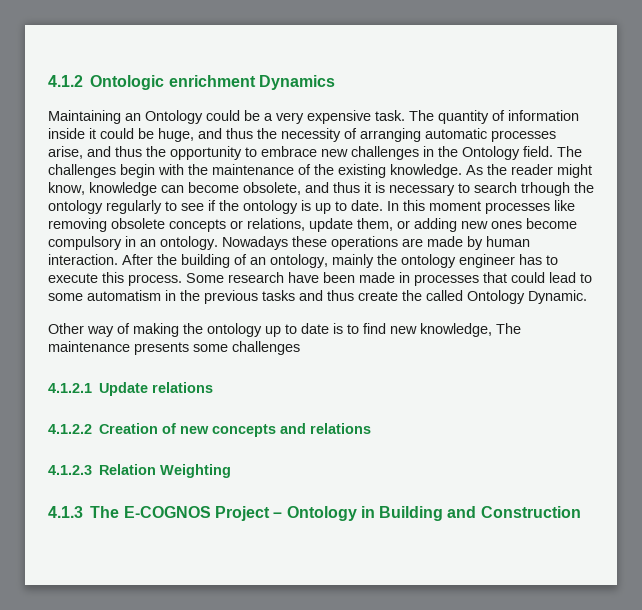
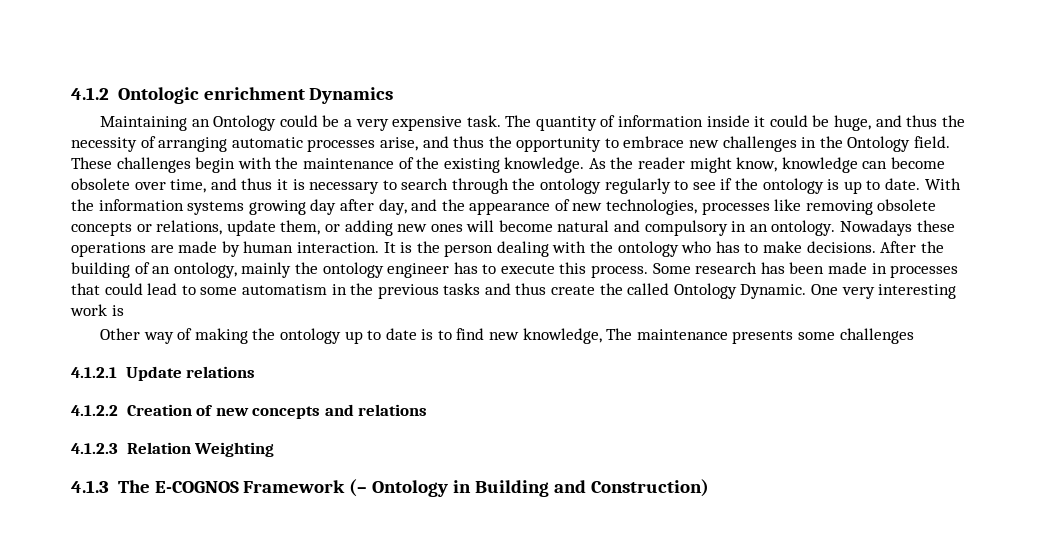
[557,146,582,157] The -> [71,157,112,169] These
[243,182,301,195] obsolete, -> [71,178,207,193] obsolete over time,
[521,182,570,196] trhough -> [451,178,509,194] through
[387,200,481,211] In this moment -> [924,178,961,190] [71,199,698,215] With the information systems growing day after day, and the appearance of new technologies,
[526,218,577,229] become -> [466,220,641,232] will become natural and
(118, 259) none -> [383,241,876,257] It is the person dealing with the ontology who has to make decisions.
[288,272,319,283] have -> [760,262,785,274] has
(587, 297) none -> [811,284,957,299] [70,304,124,316] One very interesting work is
[214,506,283,521] Project – -> [243,479,368,497] Framework (–
[480,506,581,518] Construction -> [591,479,710,497] Construction)

